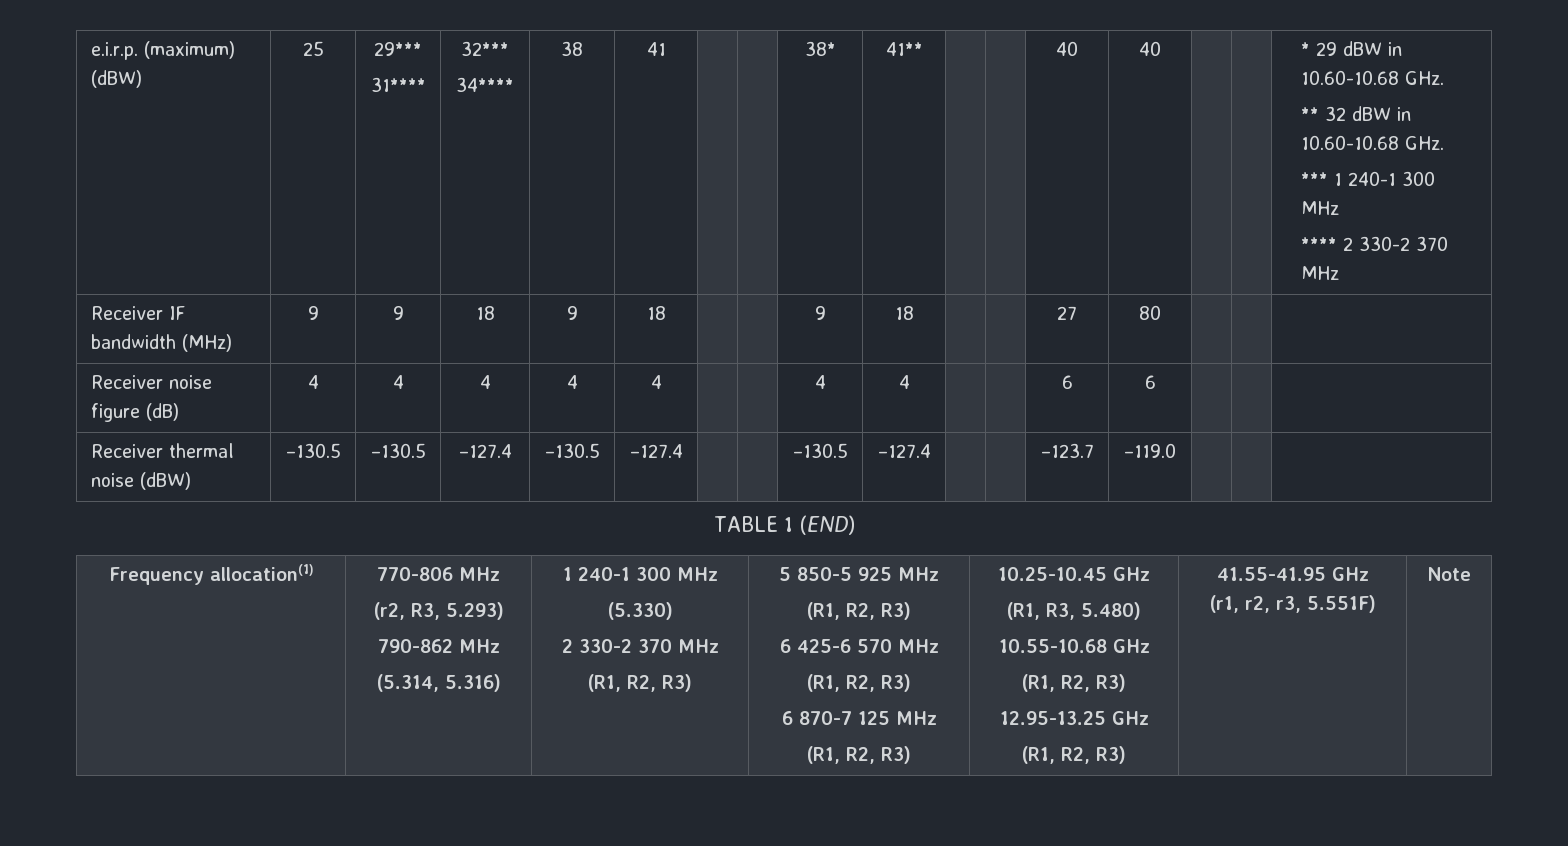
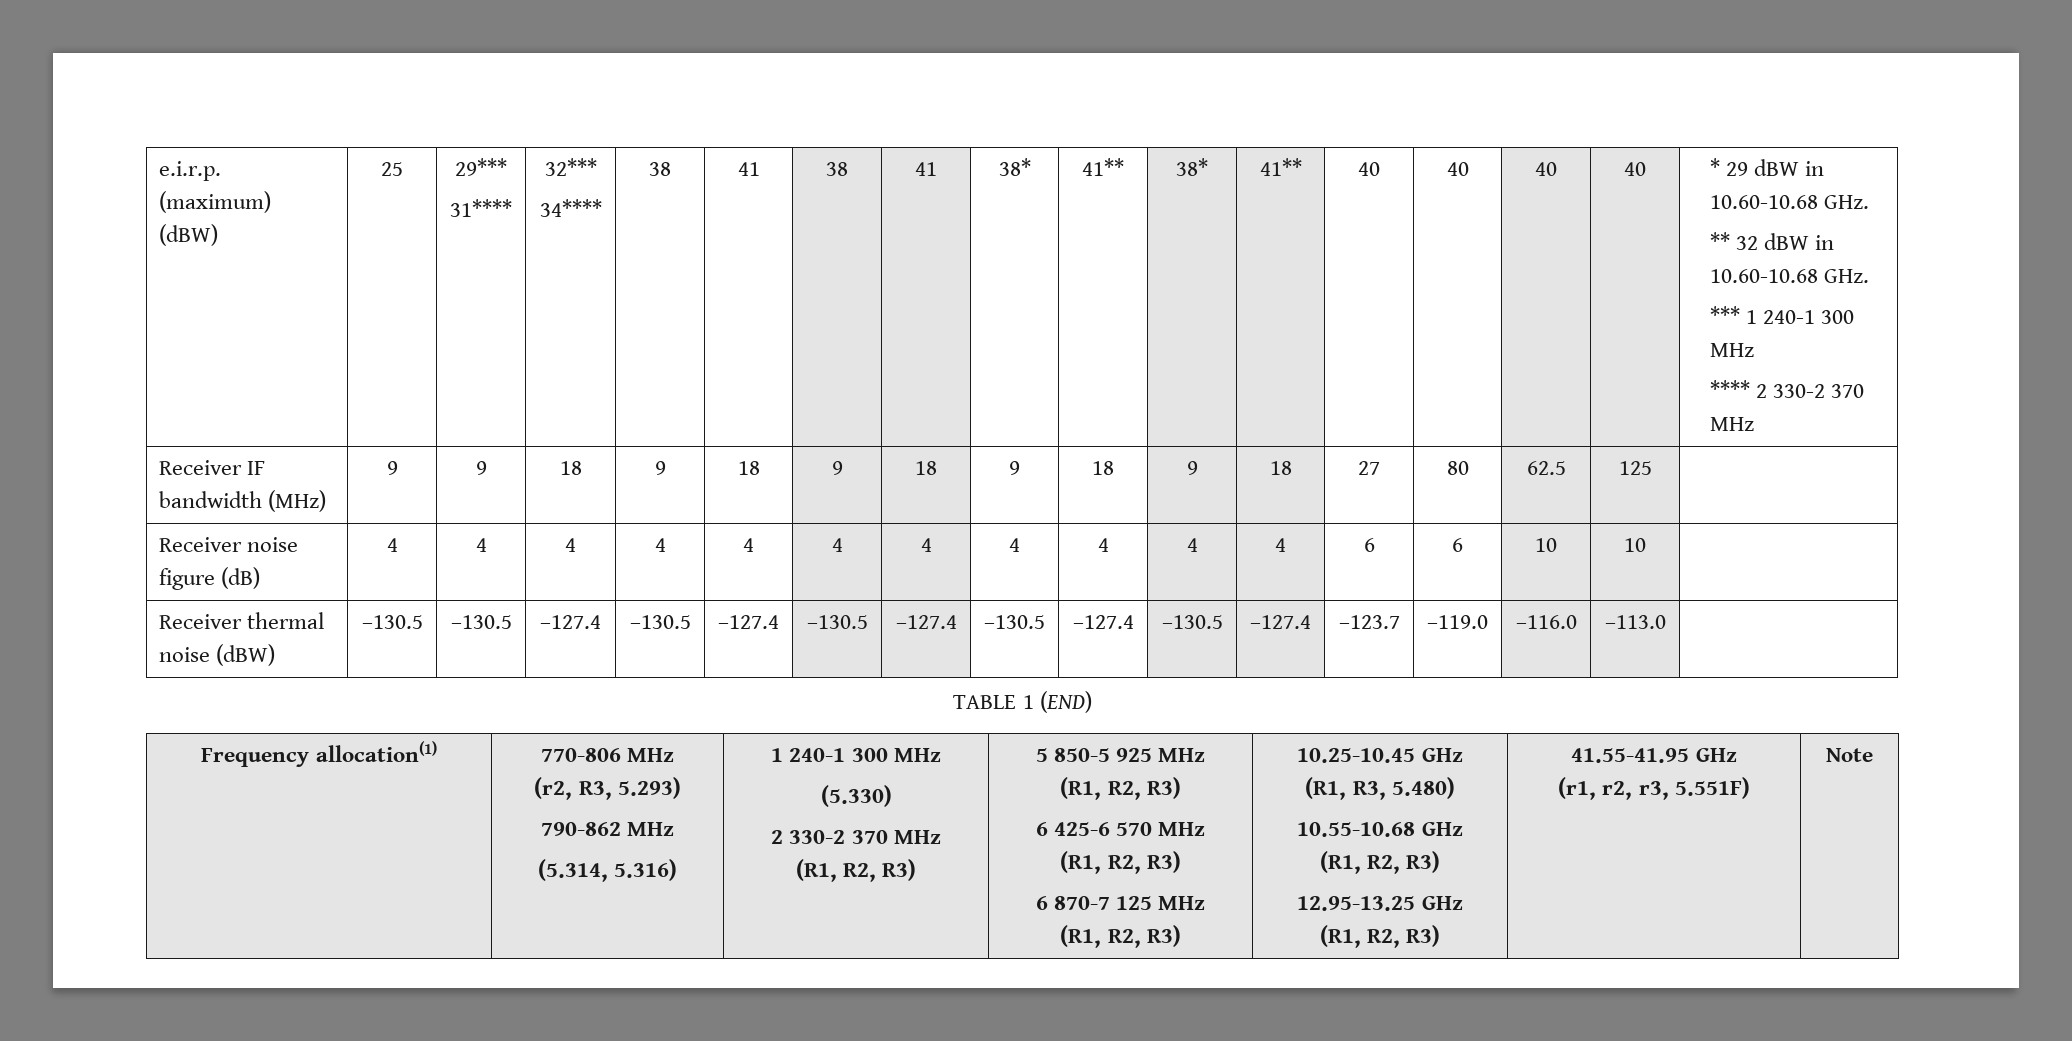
[804,41,836,56] [885,42,923,56] [1056,41,1078,56] [1139,41,1161,56] | | 38* | 41** | | | 40 | 40 | | -> [826,162,848,176] [915,162,937,176] [998,158,1031,176] [1082,158,1124,176] [1176,158,1208,176] [1259,158,1302,176] [1358,162,1380,176] [1446,162,1469,176] [1535,162,1557,176] [1624,162,1646,176] 38 | 41 | 38* | 41** | 38* | 41** | 40 | 40 | 40 | 40
[814,306,826,320] [894,306,914,320] | | 9 | 18 | | -> [831,461,843,475] [915,461,937,475] [1009,461,1020,475] [1092,461,1114,475] [1186,461,1198,475] [1269,461,1292,475] 9 | 18 | 9 | 18 | 9 | 18
(1161, 312) | -> [1526,461,1566,475] [1618,461,1652,475] 62.5 | 125
[814,375,826,389] [898,375,910,389] | | 4 | 4 | | -> [831,538,843,552] [920,538,932,552] [1009,538,1020,552] [1097,538,1109,552] [1186,538,1198,552] [1275,538,1286,552] 4 | 4 | 4 | 4 | 4 | 4
(1156, 382) | -> [1535,538,1557,552] [1624,538,1646,552] 10 | 10
[792,443,848,458] [877,444,931,458] | | –130.5 | –127.4 | | -> [806,615,868,629] [895,615,957,629] [984,615,1045,629] [1072,615,1134,629] [1161,615,1223,629] [1250,615,1311,629] –130.5 | –127.4 | –130.5 | –127.4 | –130.5 | –127.4
(1176, 450) | -> [1515,615,1577,629] [1604,615,1666,629] –116.0 | –113.0

